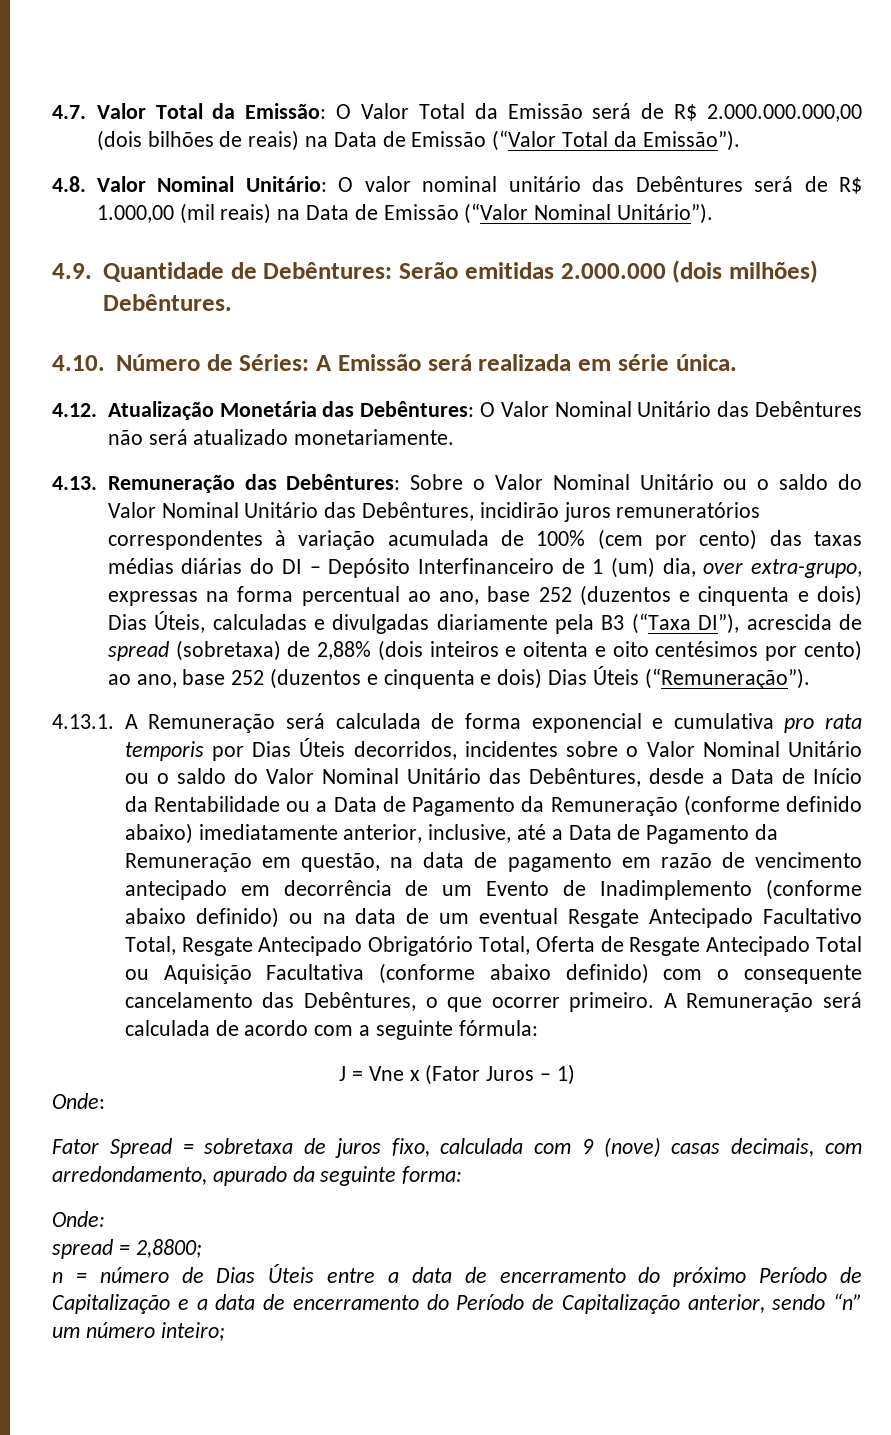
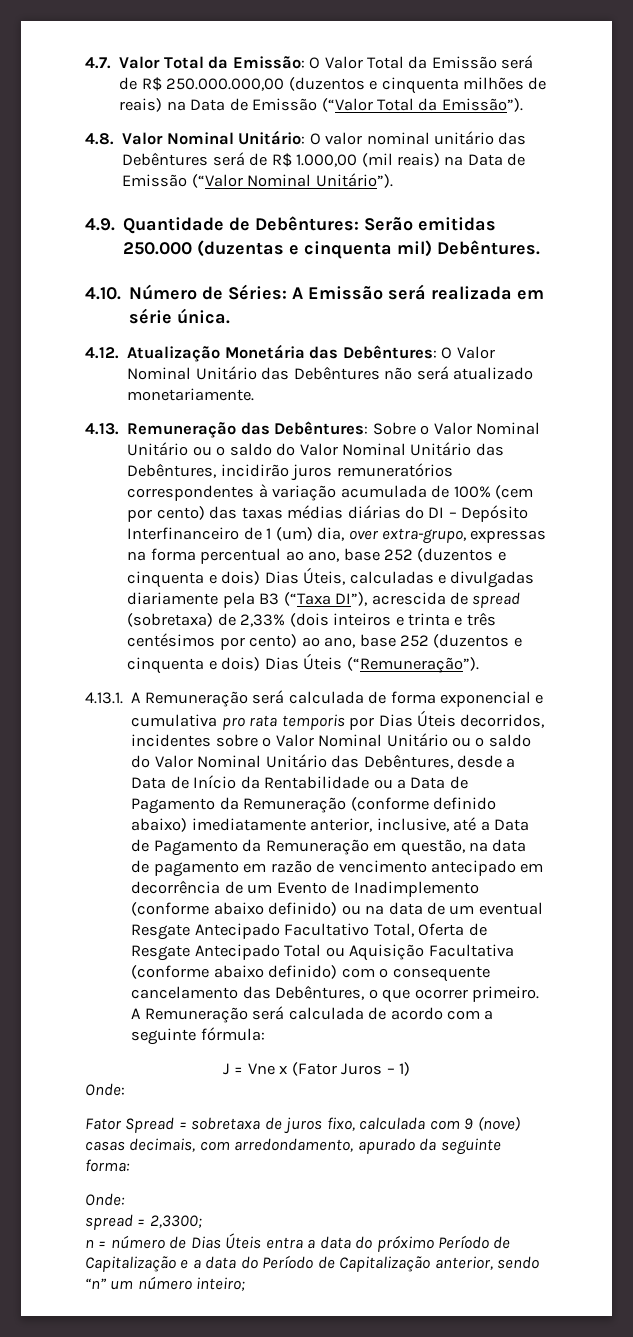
[707,104,862,122] [96,130,214,151] 2.000.000.000,00 (dois bilhões -> [166,77,524,94] 250.000.000,00 (duzentos e cinquenta milhões
[560,260,818,283] 2.000.000 (dois milhões) -> [123,240,433,259] 250.000 (duzentas e cinquenta mil)
[317,641,372,660] 2,88% -> [240,614,286,627] 2,33%
[523,641,649,657] oitenta e oito -> [407,612,496,626] trinta e três
[181,936,530,956] Resgate Antecipado Obrigatório Total, -> (414, 930) none
[135,1239,202,1258] 2,8800; -> [149,1215,202,1228] 2,3300;
[327,1267,626,1283] entre a data de encerramento -> [265,1236,351,1249] entra a data
[263,1294,419,1310] de encerramento -> (237, 1262) none

